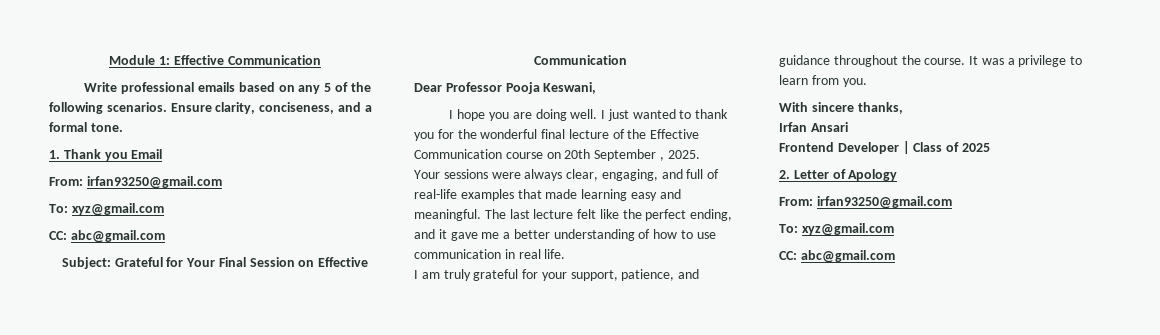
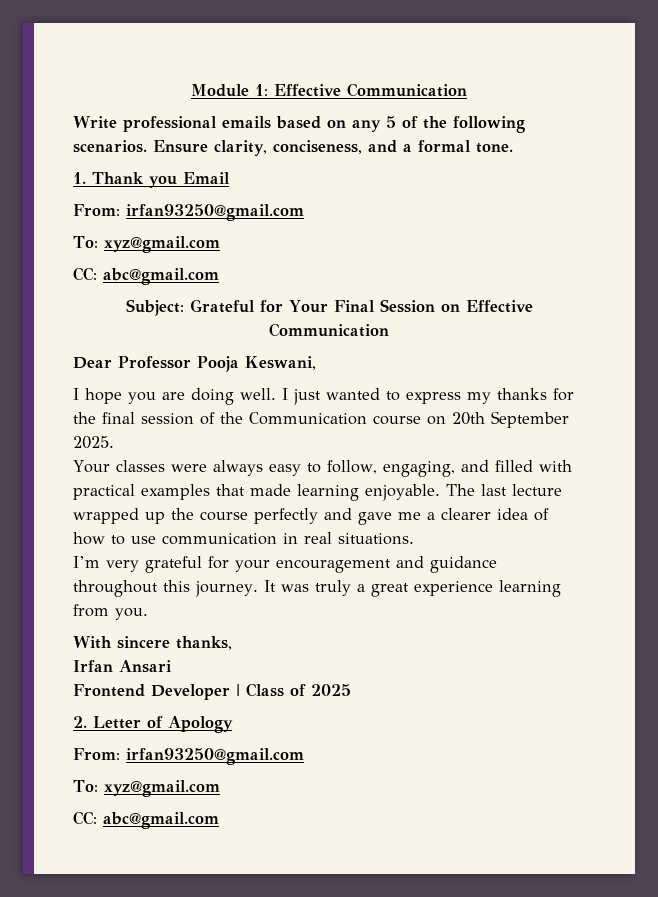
[695,109,729,119] [414,129,700,141] thank you for the wonderful final lecture of the Effective -> [406,388,574,404] [73,412,243,425] express my thanks for the final session of the
[659,157,664,161] , -> (569, 419) none
[443,169,488,179] sessions -> [115,460,165,472] classes
[566,169,720,181] [414,189,681,201] [414,209,733,221] [414,229,447,239] clear, engaging, and full of real-life examples that made learning easy and meaningful. The last lecture felt like the perfect ending, and it -> [268,460,572,477] [73,484,562,501] [73,508,352,524] easy to follow, engaging, and filled with practical examples that made learning enjoyable. The last lecture wrapped up the course perfectly and
[513,229,635,241] better understanding -> [441,508,528,520] clearer idea
[544,249,566,259] [414,269,471,281] life. // I am truly -> [338,533,414,545] [73,556,139,572] situations. // I’m very
[570,269,675,281] support, patience, -> [276,559,391,573] encouragement
[901,55,1083,67] [779,75,808,85] the course. It was a privilege to learn -> [163,580,561,597] this journey. It was truly a great experience learning

